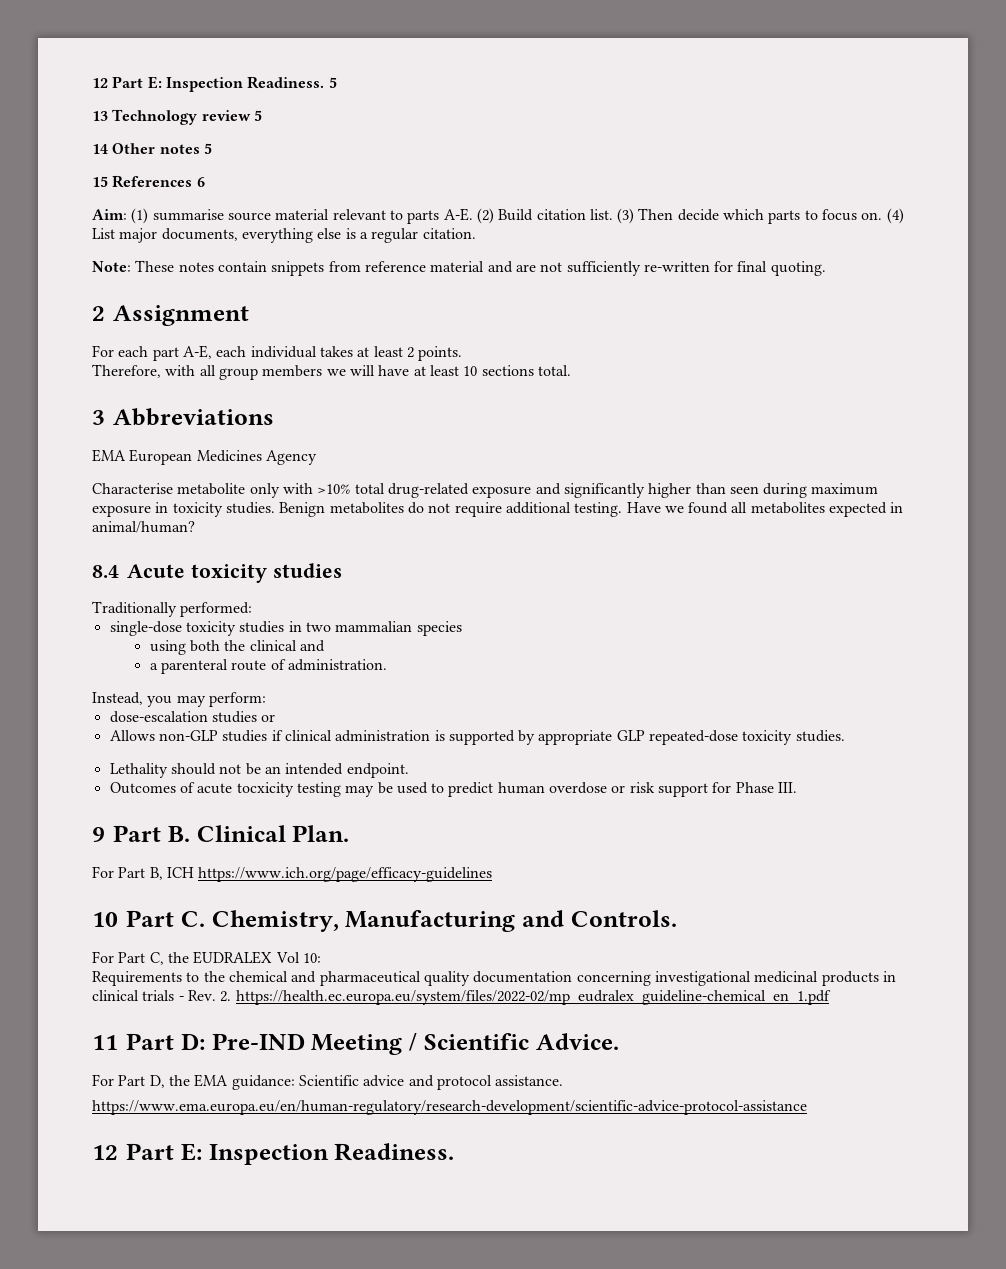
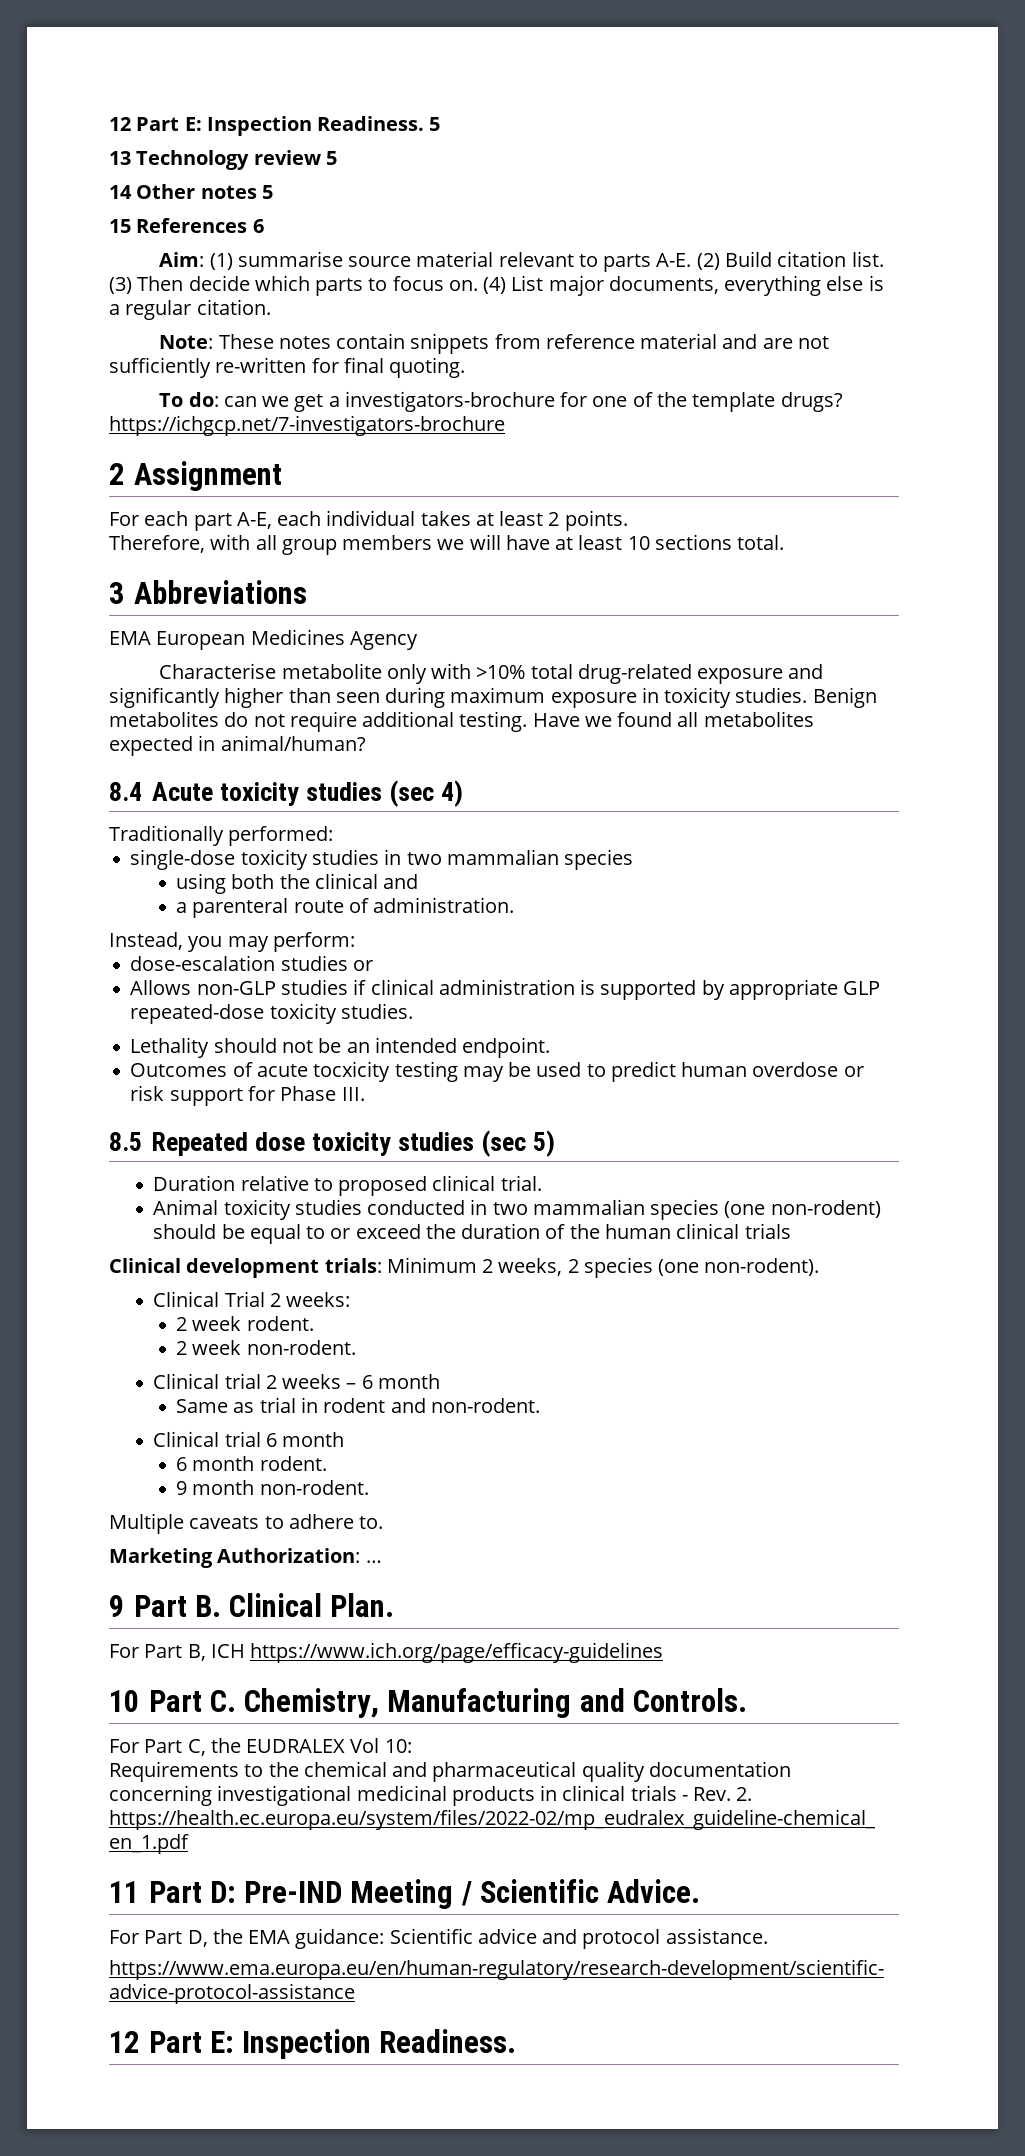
(826, 268) none -> [159,391,843,412] [109,415,505,436] // To do: can we get a investigators-brochure for one of the template drugs? https://ichgcp.net/7-investigators-brochure
(342, 570) none -> [388,780,463,807] (sec 4)
(798, 787) none -> [109,1130,555,1157] [153,1175,542,1196] [153,1199,881,1220] [153,1223,791,1244] [109,1257,820,1278] [153,1291,351,1307] [176,1316,314,1331] [176,1340,356,1355] [153,1373,440,1389] [176,1397,540,1413] [153,1431,345,1447] [176,1456,327,1471] [176,1480,369,1495] [109,1513,384,1534] [109,1548,382,1568] // 8.5 Repeated dose toxicity studies (sec 5) // Duration relative to proposed clinical trial. // Animal toxicity studies conducted in two mammalian species (one non-rodent) should be equal to or exceed the duration of the human clinical trials // Clinical development trials: Minimum 2 weeks, 2 species (one non-rodent). // Clinical Trial 2 weeks: // 2 week rodent. // 2 week non-rodent. // Clinical trial 2 weeks – 6 month // Same as trial in rodent and non-rodent. // Clinical trial 6 month // 6 month rodent. // 9 month non-rodent. // Multiple caveats to adhere to. // Marketing Authorization: …

